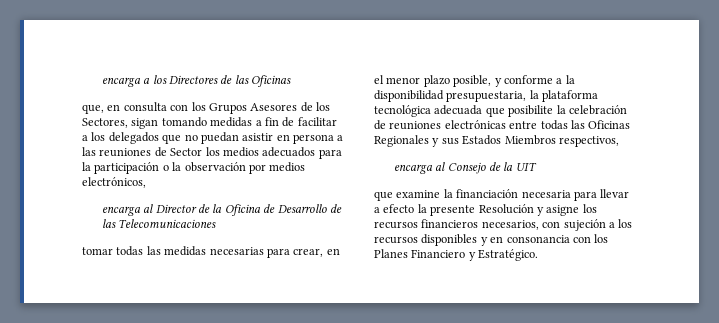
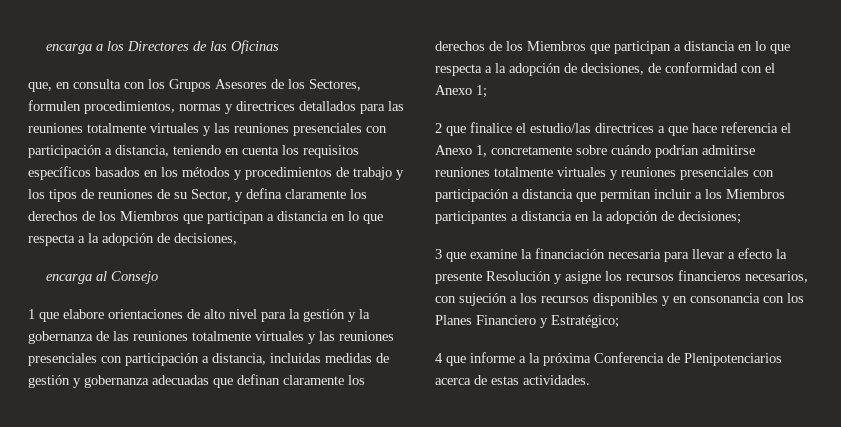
[131,117,337,129] [82,132,344,144] [82,147,342,159] [82,162,306,174] [82,177,146,188] [101,204,342,216] [101,219,217,228] [82,246,340,258] [374,75,575,87] [374,90,599,102] [374,105,627,117] [374,120,631,130] [374,135,619,147] [393,162,537,174] sigan tomando medidas a fin de facilitar a los delegados que no puedan asistir en persona a las reuniones de Sector los medios adecuados para la participación o la observación por medios electrónicos, // encarga al Director de la Oficina de Desarrollo de las Telecomunicaciones // tomar todas las medidas necesarias para crear, en el menor plazo posible, y conforme a la disponibilidad presupuestaria, la plataforma tecnológica adecuada que posibilite la celebración de reuniones electrónicas entre todas las Oficinas Regionales y sus Estados Miembros respectivos, // encarga al Consejo de la UIT // -> [28,100,404,114] [28,123,387,136] [28,145,359,158] [28,166,404,180] [28,188,367,202] [28,211,383,224] [28,233,237,246] [46,271,159,284] [28,309,370,322] [28,331,394,344] [28,353,389,366] [28,374,365,388] [435,41,790,54] [435,62,775,76] [435,85,487,98] [435,122,791,136] [435,145,755,158] [435,167,774,180] [435,189,785,202] [435,211,741,224] [435,249,442,259] formulen procedimientos, normas y directrices detallados para las reuniones totalmente virtuales y las reuniones presenciales con participación a distancia, teniendo en cuenta los requisitos específicos basados en los métodos y procedimientos de trabajo y los tipos de reuniones de su Sector, y defina claramente los derechos de los Miembros que participan a distancia en lo que respecta a la adopción de decisiones, // encarga al Consejo // 1 que elabore orientaciones de alto nivel para la gestión y la gobernanza de las reuniones totalmente virtuales y las reuniones presenciales con participación a distancia, incluidas medidas de gestión y gobernanza adecuadas que definan claramente los derechos de los Miembros que participan a distancia en lo que respecta a la adopción de decisiones, de conformidad con el Anexo 1; // 2 que finalice el estudio/las directrices a que hace referencia el Anexo 1, concretamente sobre cuándo podrían admitirse reuniones totalmente virtuales y reuniones presenciales con participación a distancia que permitan incluir a los Miembros participantes a distancia en la adopción de decisiones; // 3
[478,249,539,261] Estratégico. -> [551,315,619,328] [435,352,782,366] [435,375,590,385] Estratégico; // 4 que informe a la próxima Conferencia de Plenipotenciarios acerca de estas actividades.

